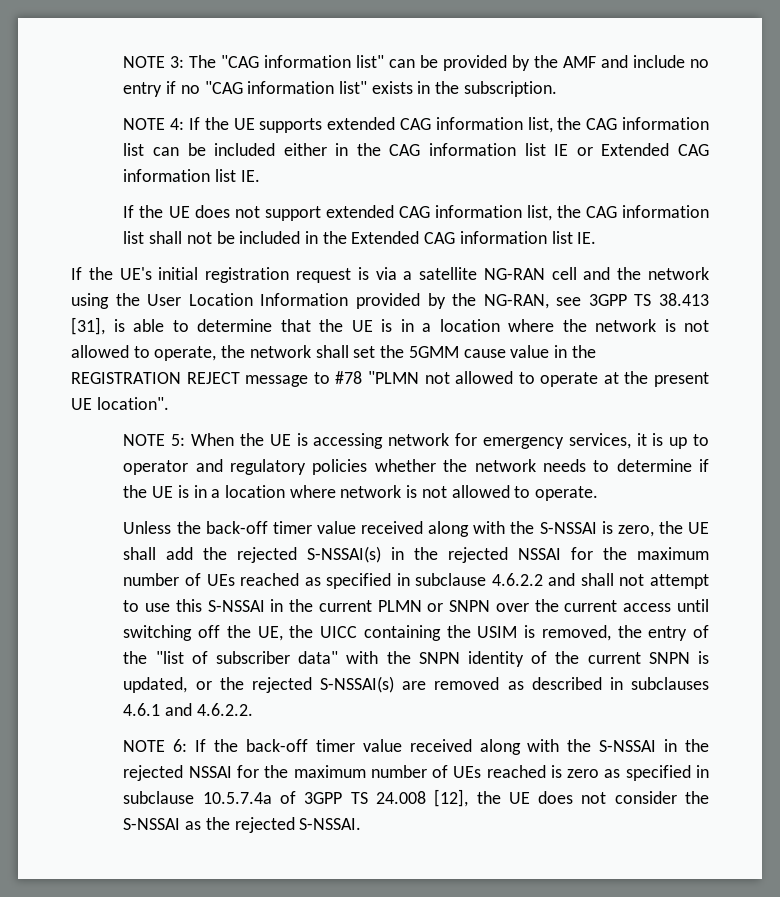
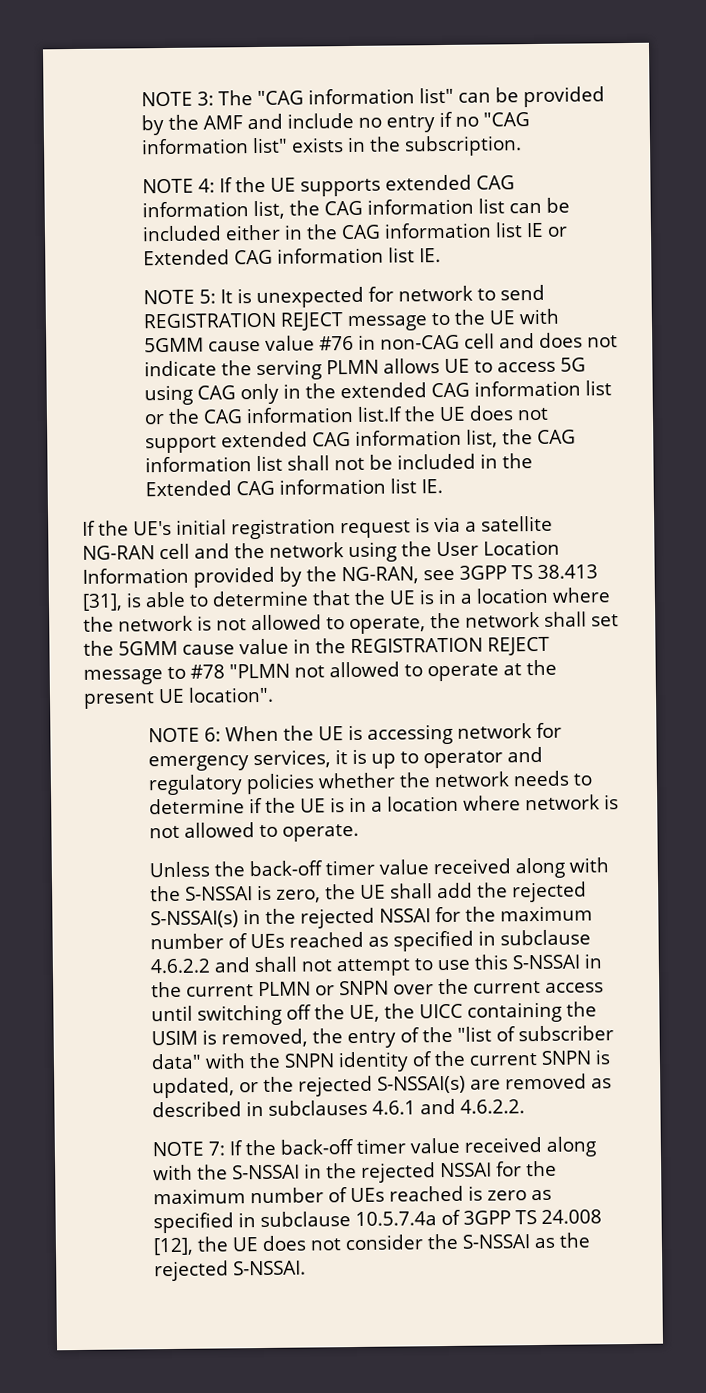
[123,205,135,218] If -> [142,284,545,309] [142,308,559,332] [143,332,618,353] [143,357,586,381] [143,380,612,406] [143,406,403,425] NOTE 5: It is unexpected for network to send REGISTRATION REJECT message to the UE with 5GMM cause value #76 in non-CAG cell and does not indicate the serving PLMN allows UE to access 5G using CAG only in the extended CAG information list or the CAG information list.If
[171,434,186,446] 5: -> [203,727,221,742] 6:
[173,739,188,752] 6: -> [207,1141,225,1156] 7:

